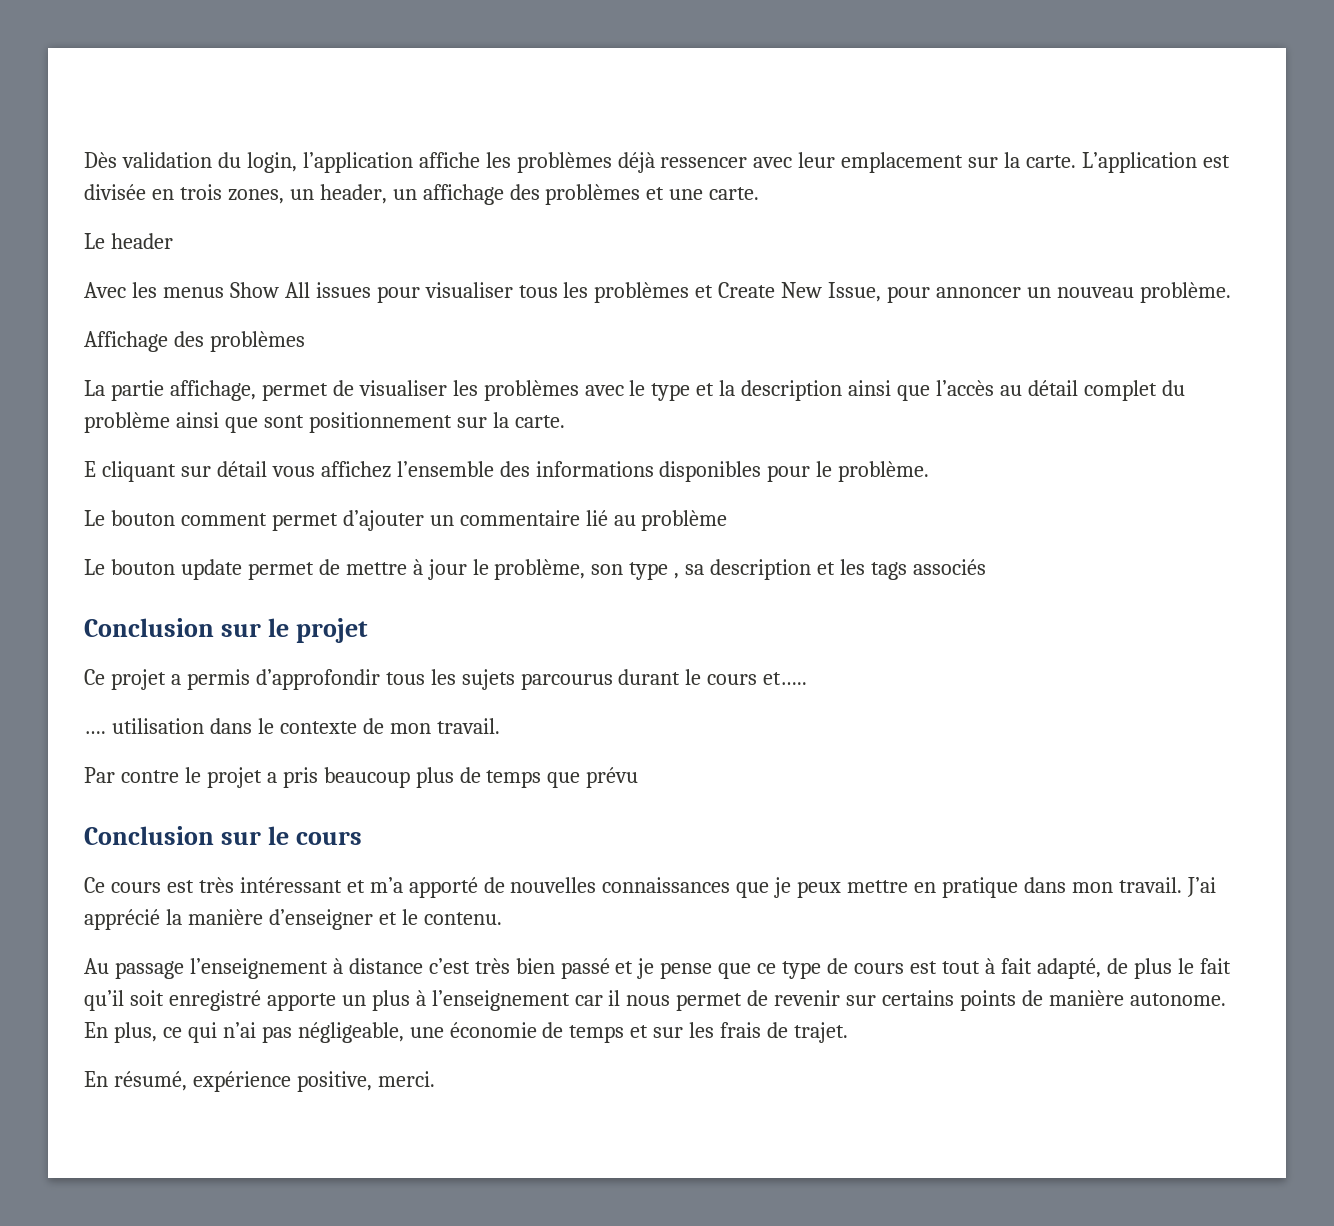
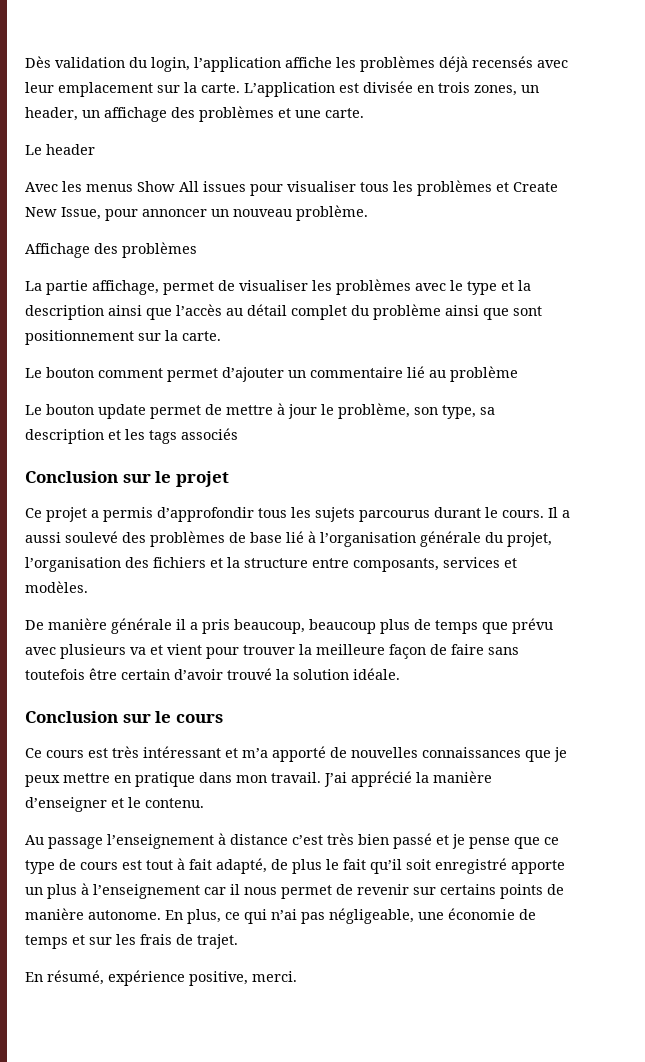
[660,157,748,168] ressencer -> [472,56,533,68] recensés
[84,461,930,482] // E cliquant sur détail vous affichez l’ensemble des informations disponibles pour le problème. -> (221, 336) none
[629,562,680,580] type , -> [442,405,476,419] type,
[707,672,808,685] [84,718,500,734] [84,767,262,788] cours et….. // …. utilisation dans le contexte de mon travail. // Par contre le projet -> [502,507,570,518] [25,531,552,547] [25,557,517,572] [25,581,88,593] [25,618,186,634] cours. Il a aussi soulevé des problèmes de base lié à l’organisation générale du projet, l’organisation des fichiers et la structure entre composants, services et modèles. // De manière générale il
(318, 777) none -> [234,619,305,634] beaucoup,
(639, 777) none -> [25,644,519,659] [25,668,400,680] avec plusieurs va et vient pour trouver la meilleure façon de faire sans toutefois être certain d’avoir trouvé la solution idéale.

